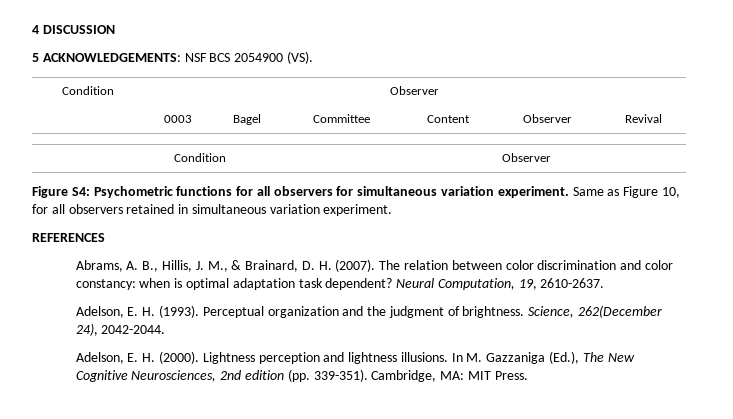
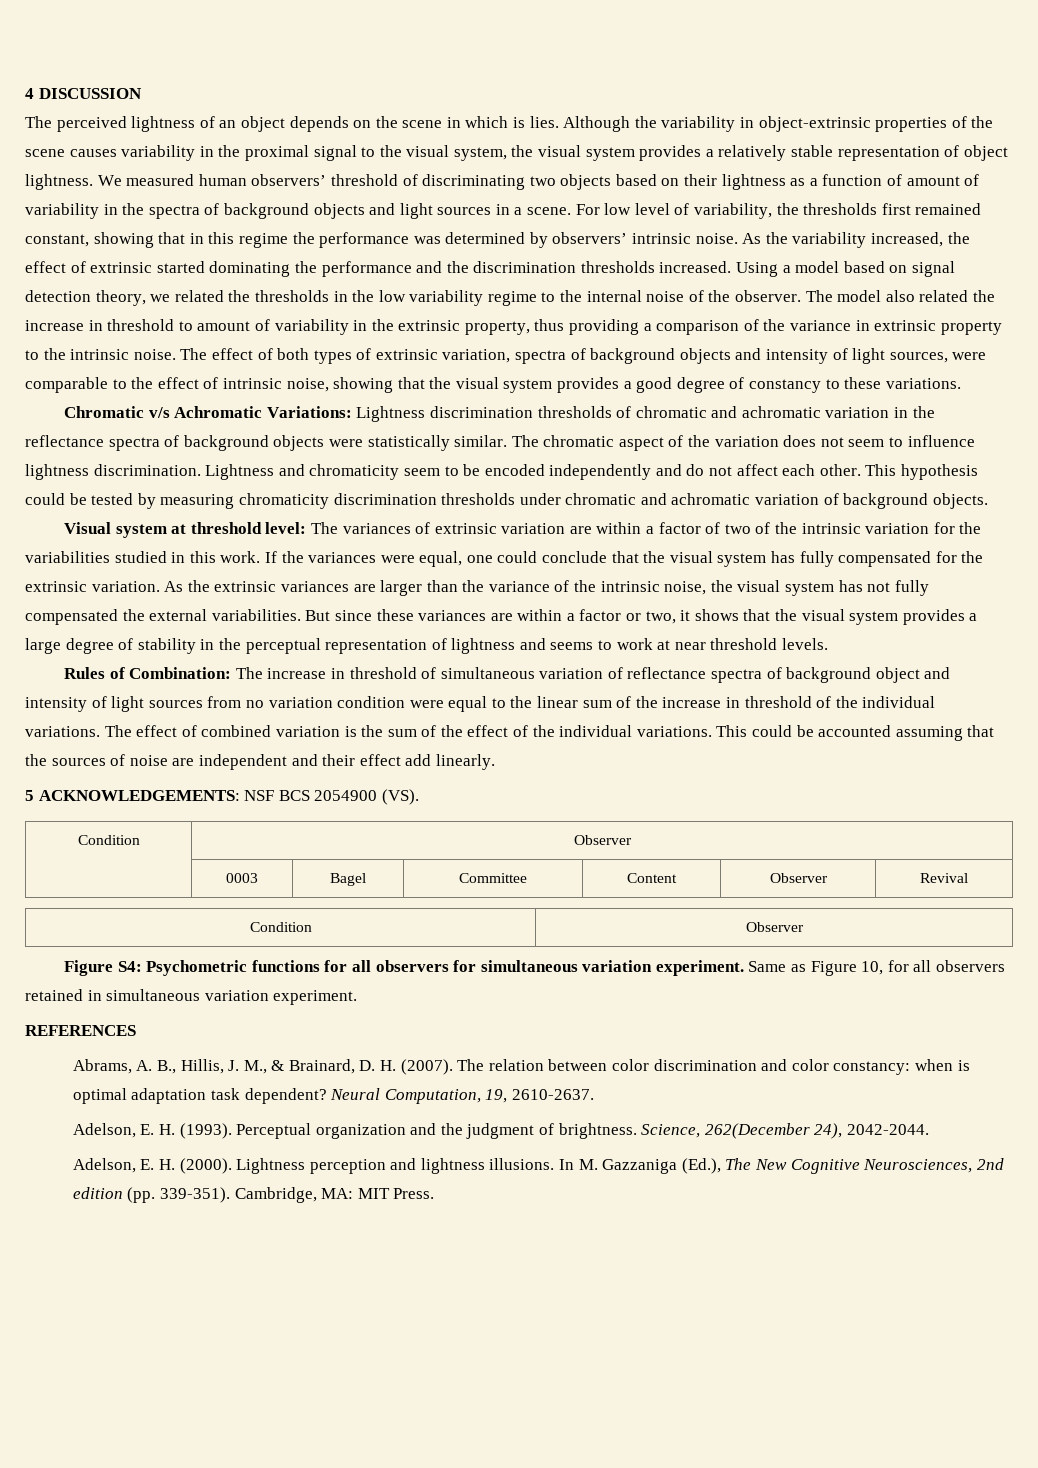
(115, 29) none -> [25,116,994,132] [25,145,1008,161] [25,174,980,190] [25,203,982,219] [25,232,970,248] [25,261,956,277] [25,290,995,306] [25,319,1002,335] [25,348,987,364] [25,377,961,393] [63,406,935,422] [25,435,975,451] [25,464,979,480] [25,493,988,509] [63,522,982,538] [25,551,984,567] [25,580,929,596] [25,609,978,625] [25,638,829,654] [63,667,951,683] [25,696,936,712] [25,725,995,741] [25,754,495,770] // The perceived lightness of an object depends on the scene in which is lies. Although the variability in object-extrinsic properties of the scene causes variability in the proximal signal to the visual system, the visual system provides a relatively stable representation of object lightness. We measured human observers’ threshold of discriminating two objects based on their lightness as a function of amount of variability in the spectra of background objects and light sources in a scene. For low level of variability, the thresholds first remained constant, showing that in this regime the performance was determined by observers’ intrinsic noise. As the variability increased, the effect of extrinsic started dominating the performance and the discrimination thresholds increased. Using a model based on signal detection theory, we related the thresholds in the low variability regime to the internal noise of the observer. The model also related the increase in threshold to amount of variability in the extrinsic property, thus providing a comparison of the variance in extrinsic property to the intrinsic noise. The effect of both types of extrinsic variation, spectra of background objects and intensity of light sources, were comparable to the effect of intrinsic noise, showing that the visual system provides a good degree of constancy to these variations. // Chromatic v/s Achromatic Variations: Lightness discrimination thresholds of chromatic and achromatic variation in the reflectance spectra of background objects were statistically similar. The chromatic aspect of the variation does not seem to influence lightness discrimination. Lightness and chromaticity seem to be encoded independently and do not affect each other. This hypothesis could be tested by measuring chromaticity discrimination thresholds under chromatic and achromatic variation of background objects. // Visual system at threshold level: The variances of extrinsic variation are within a factor of two of the intrinsic variation for the variabilities studied in this work. If the variances were equal, one could conclude that the visual system has fully compensated for the extrinsic variation. As the extrinsic variances are larger than the variance of the intrinsic noise, the visual system has not fully compensated the external variabilities. But since these variances are within a factor or two, it shows that the visual system provides a large degree of stability in the perceptual representation of lightness and seems to work at near threshold levels. // Rules of Combination: The increase in threshold of simultaneous variation of reflectance spectra of background object and intensity of light sources from no variation condition were equal to the linear sum of the increase in threshold of the individual variations. The effect of combined variation is the sum of the effect of the individual variations. This could be accounted assuming that the sources of noise are independent and their effect add linearly.

